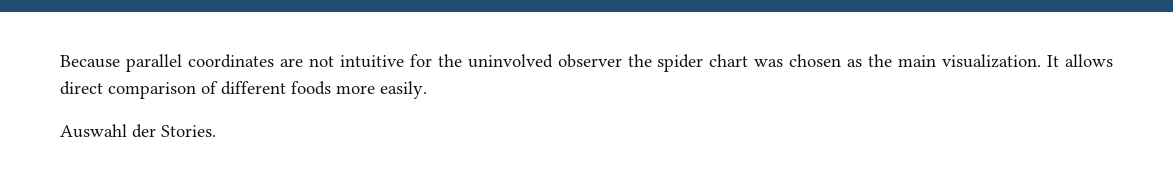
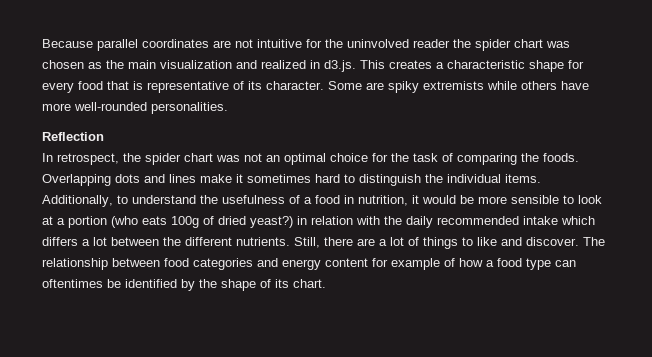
[557,54,622,68] observer -> [413,39,450,48] reader
[942,54,1114,68] [60,81,427,99] [60,124,216,138] visualization. It allows direct comparison of different foods more easily. // Auswahl der Stories. -> [160,60,584,72] [42,81,589,93] [42,102,228,114] [42,132,104,141] [42,153,579,165] [42,174,541,186] [42,195,602,207] [42,216,595,228] [42,237,605,249] [42,258,576,270] [42,279,326,291] visualization and realized in d3.js. This creates a characteristic shape for every food that is representative of its character. Some are spiky extremists while others have more well-rounded personalities. // Reflection // In retrospect, the spider chart was not an optimal choice for the task of comparing the foods. Overlapping dots and lines make it sometimes hard to distinguish the individual items. Additionally, to understand the usefulness of a food in nutrition, it would be more sensible to look at a portion (who eats 100g of dried yeast?) in relation with the daily recommended intake which differs a lot between the different nutrients. Still, there are a lot of things to like and discover. The relationship between food categories and energy content for example of how a food type can oftentimes be identified by the shape of its chart.

